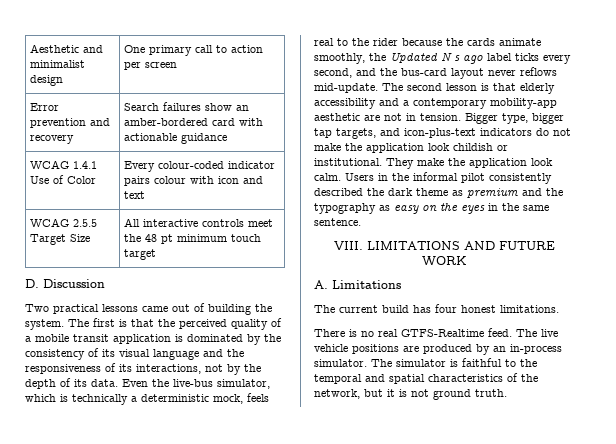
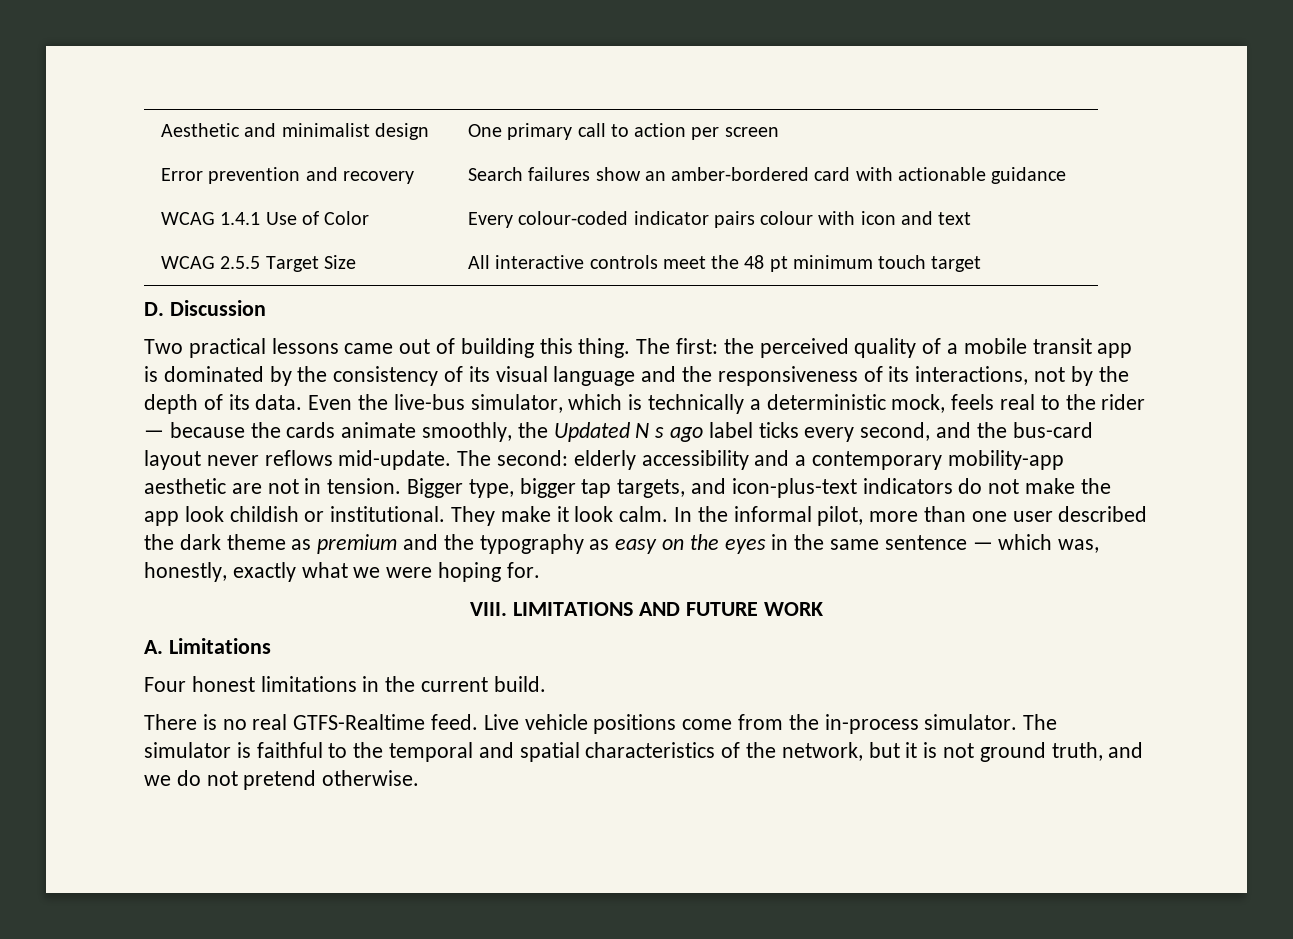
[255,304,272,312] [25,318,154,330] the system. The first is that -> [539,338,719,358] this thing. The first:
[113,334,171,344] application -> [1097,343,1133,358] app
(398, 42) none -> [144,430,164,438] —
[407,83,516,91] second lesson is that -> [497,450,569,466] second:
[366,143,424,153] application -> [144,511,179,526] app
[448,158,553,168] [314,172,552,184] the application look calm. Users in the informal pilot consistently -> [556,506,1053,526] it look calm. In the informal pilot, more than one user
[314,218,361,226] sentence. -> [884,534,1100,553] [144,562,540,582] sentence — which was, honestly, exactly what we were hoping for.
[314,304,559,313] The current build has four honest limitations. -> [144,676,546,692] Four honest limitations in the current build.
[516,329,558,337] [314,344,506,355] The live vehicle positions are produced by an -> [483,714,819,734] Live vehicle positions come from the
[475,389,507,397] truth. -> [1051,742,1144,761] [144,770,420,790] truth, and we do not pretend otherwise.

